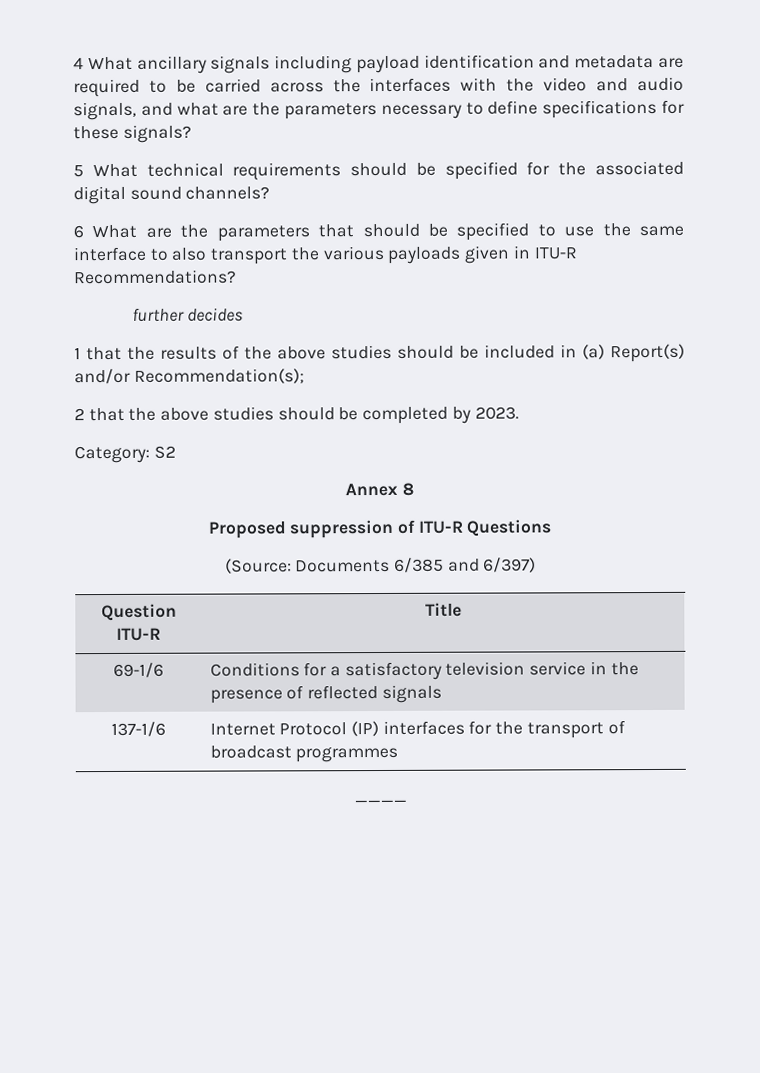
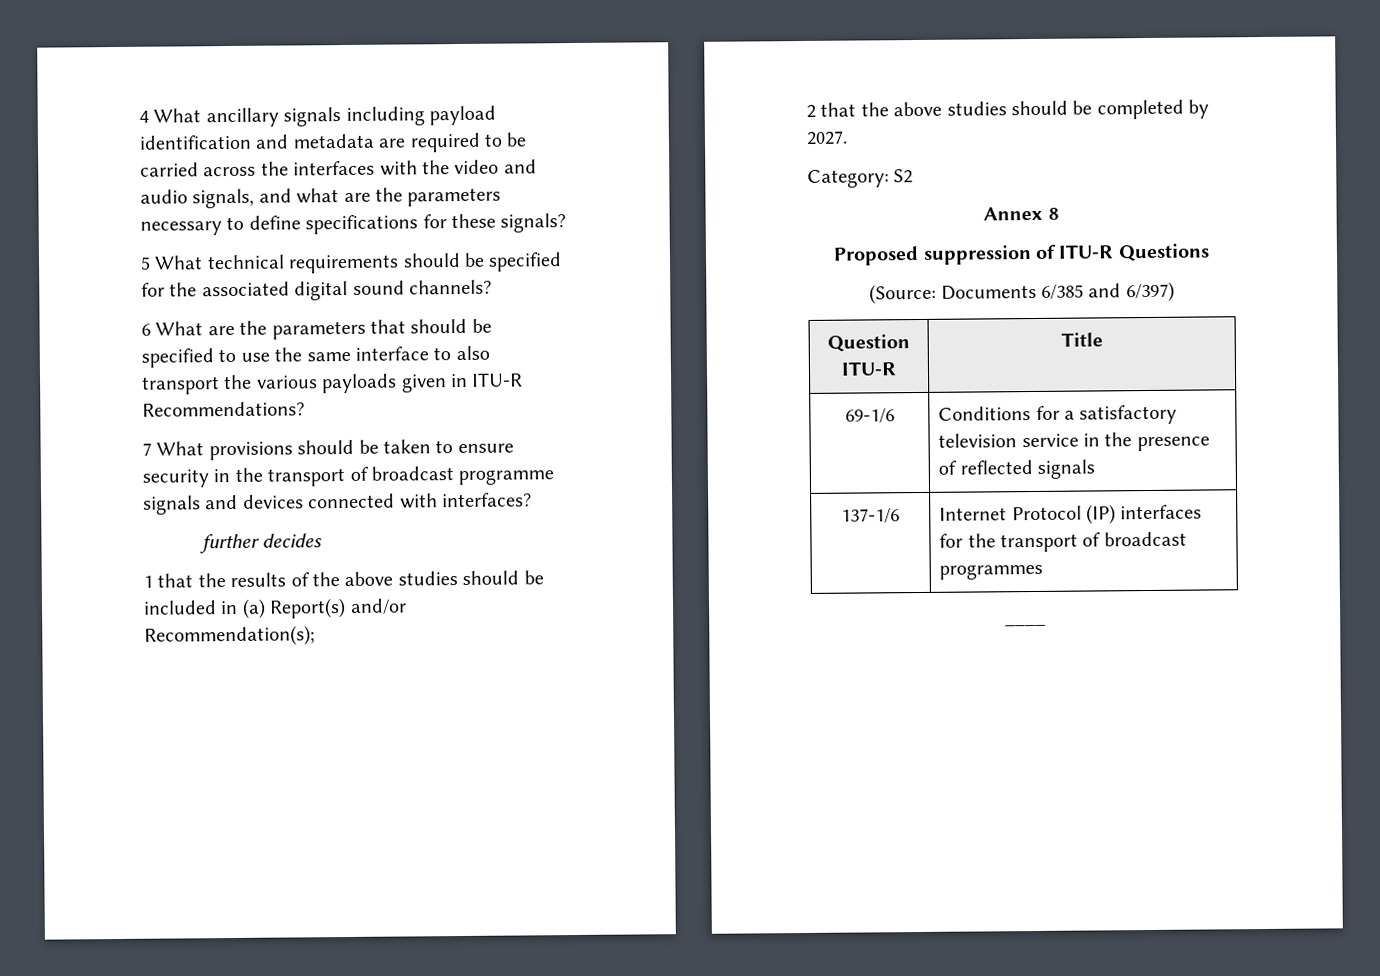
(237, 277) none -> [142,439,514,461] [142,466,555,488] [143,492,532,515] // 7 What provisions should be taken to ensure security in the transport of broadcast programme signals and devices connected with interfaces?
[474,406,519,420] 2023. -> [806,130,848,145] 2027.

